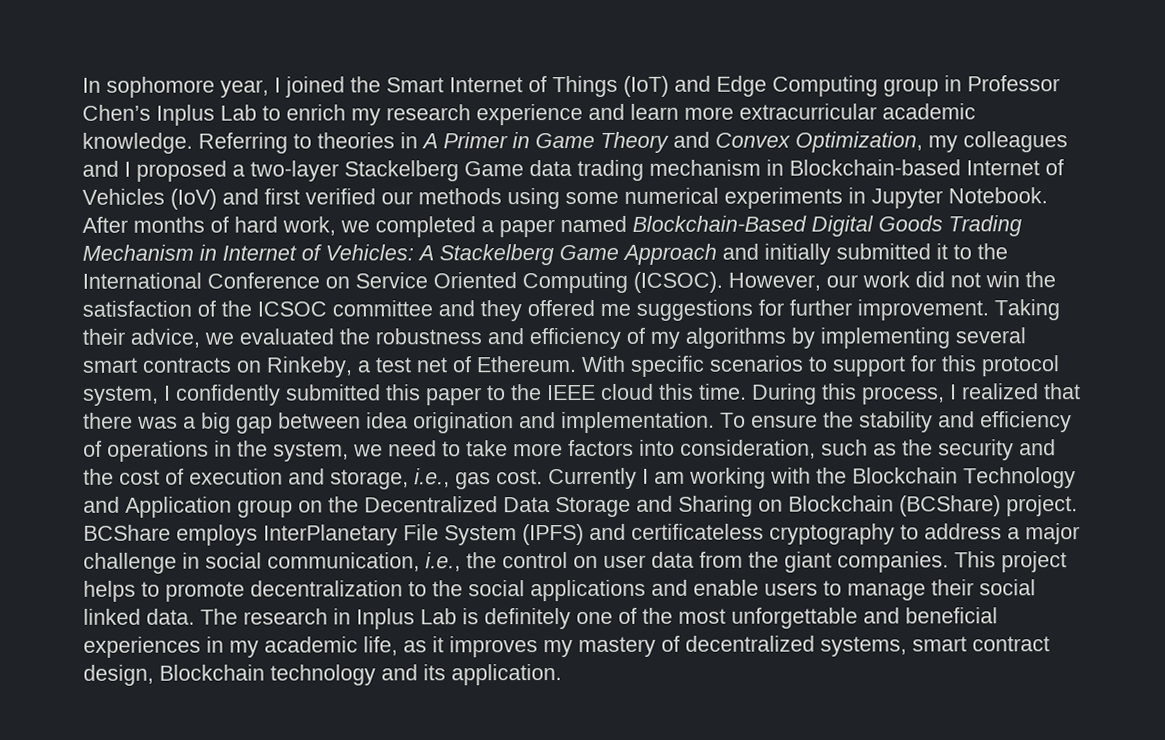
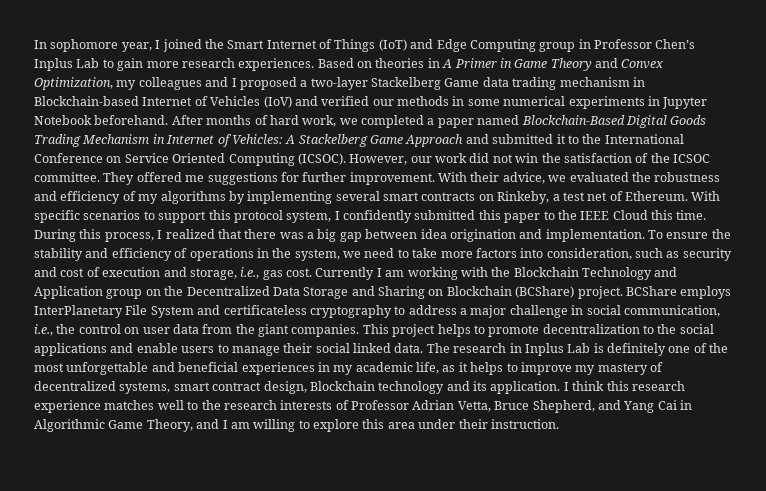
[286,103,976,126] [82,132,312,154] enrich my research experience and learn more extracurricular academic knowledge. Referring to -> [117,58,372,71] gain more research experiences. Based on
[264,188,300,205] first -> (318, 101) none
[507,188,560,210] using -> [452,96,465,106] in
[948,187,1048,204] Notebook. -> [34,115,169,125] Notebook beforehand.
[764,243,831,265] initially -> (489, 139) none
[332,300,522,322] committee and they -> [34,172,135,185] committee. They
[994,299,1060,321] Taking -> [438,172,467,182] With
[910,355,937,372] for -> (207, 217) none
[601,383,654,400] cloud -> [612,210,648,220] Cloud
[902,439,933,456] the -> (680, 254) none
[83,468,114,485] the -> (57, 272) none
[522,523,584,546] (IPFS) -> (194, 312) none
[449,636,538,658] improves -> [470,362,572,375] helps to improve
(562, 675) none -> [563,381,685,391] [34,400,692,413] [34,419,559,432] I think this research experience matches well to the research interests of Professor Adrian Vetta, Bruce Shepherd, and Yang Cai in Algorithmic Game Theory, and I am willing to explore this area under their instruction.

